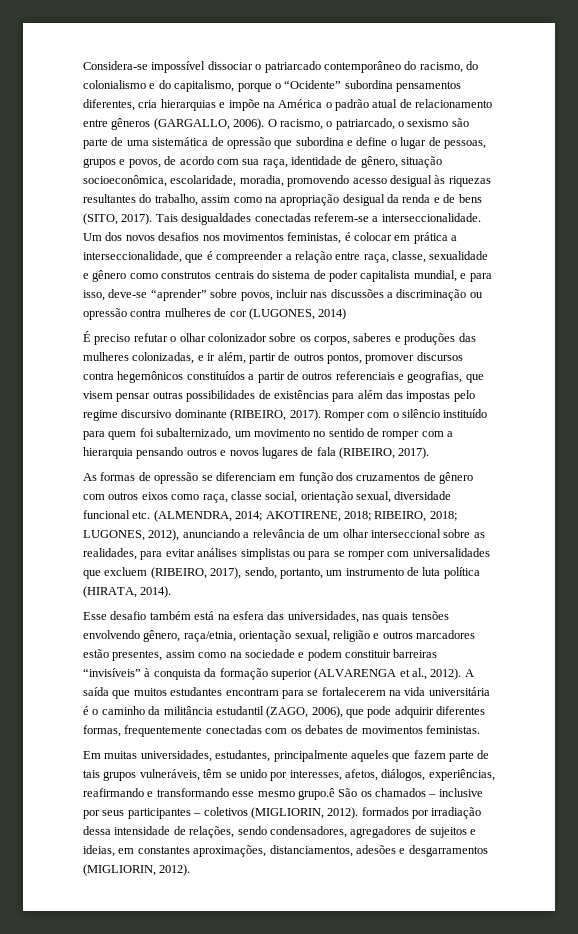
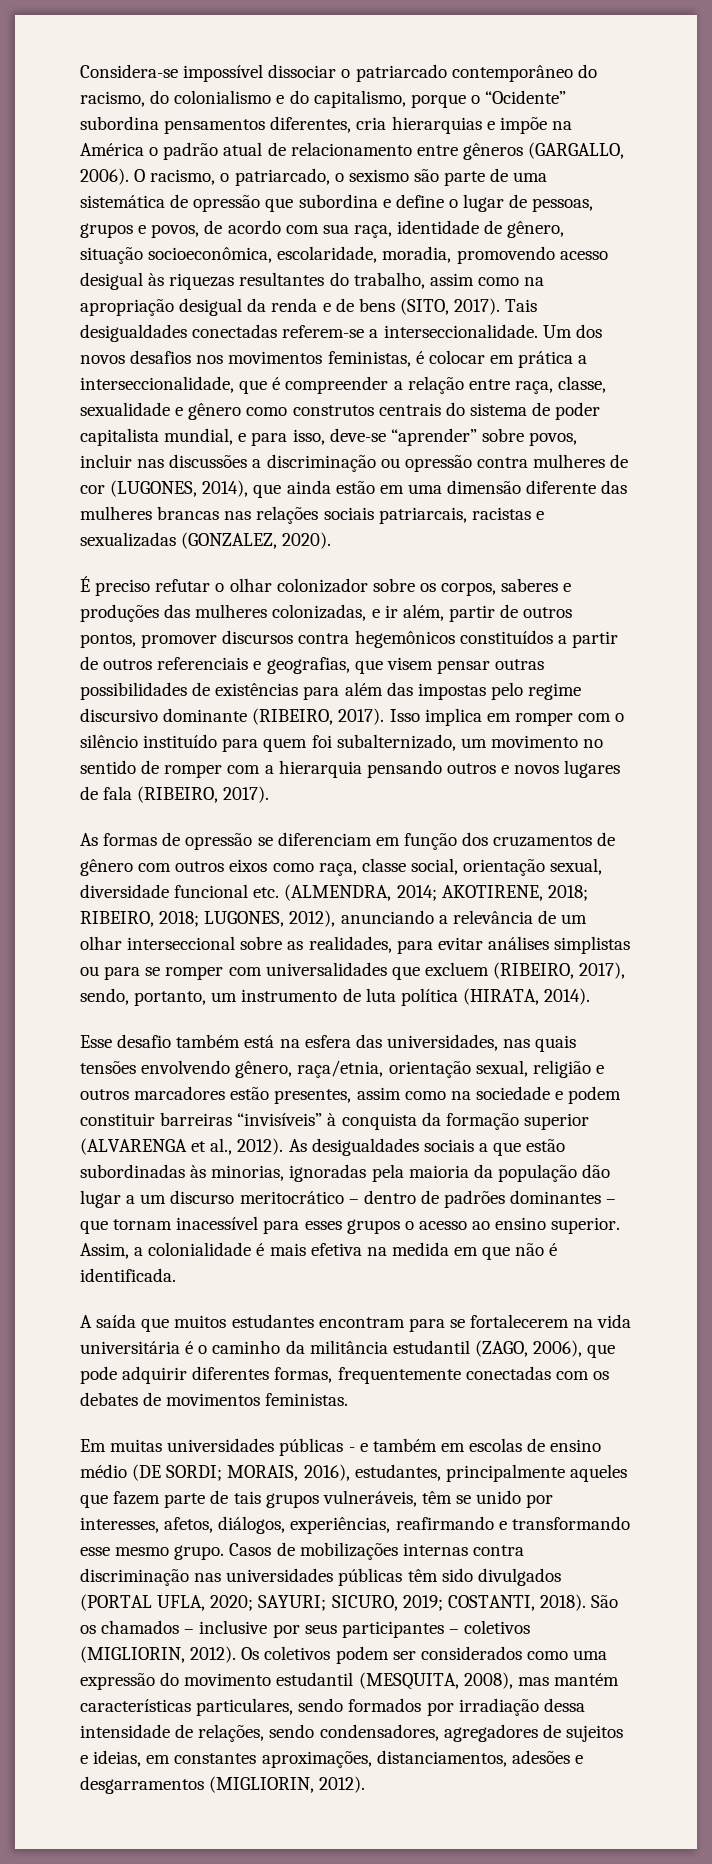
[318,308,347,320] 2014) -> [202,480,628,498] [80,506,544,524] [80,532,332,549] 2014), que ainda estão em uma dimensão diferente das mulheres brancas nas relações sociais patriarcais, racistas e sexualizadas (GONZALEZ, 2020).
[323,410,365,421] Romper -> [389,708,573,726] Isso implica em romper
(462, 674) none -> [288,1138,566,1156] [80,1164,611,1182] [80,1190,617,1208] [80,1216,621,1234] [80,1242,558,1260] [80,1268,176,1282] As desigualdades sociais a que estão subordinadas às minorias, ignoradas pela maioria da população dão lugar a um discurso meritocrático – dentro de padrões dominantes – que tornam inacessível para esses grupos o acesso ao ensino superior. Assim, a colonialidade é mais efetiva na medida em que não é identificada. //
[140,750,212,762] universidades, -> [167,1438,602,1456] [80,1464,350,1481] universidades públicas - e também em escolas de ensino médio (DE SORDI; MORAIS, 2016),
[297,788,335,800] grupo.ê -> [174,1542,524,1560] [80,1568,561,1586] [80,1594,586,1611] grupo. Casos de mobilizações internas contra discriminação nas universidades públicas têm sido divulgados (PORTAL UFLA, 2020; SAYURI; SICURO, 2019; COSTANTI, 2018).
(359, 813) none -> [241,1646,608,1664] [80,1672,619,1690] [80,1698,344,1716] Os coletivos podem ser considerados como uma expressão do movimento estudantil (MESQUITA, 2008), mas mantém características particulares, sendo

